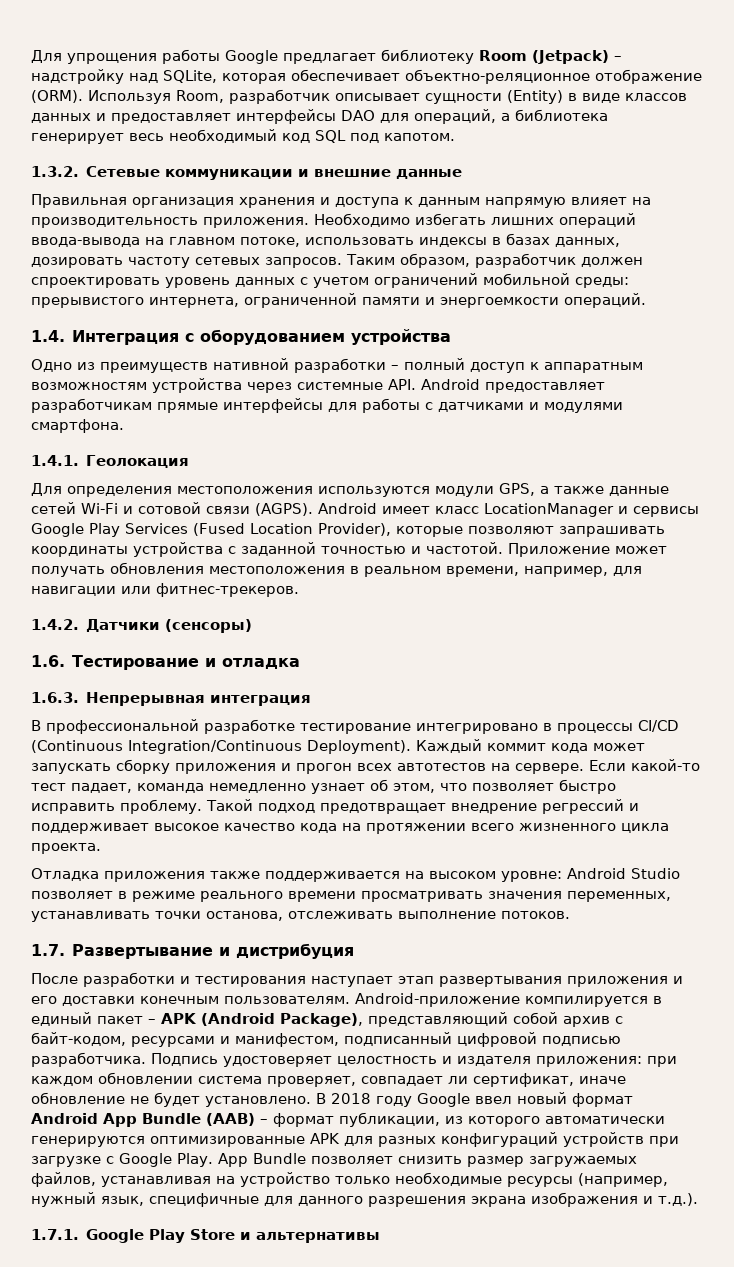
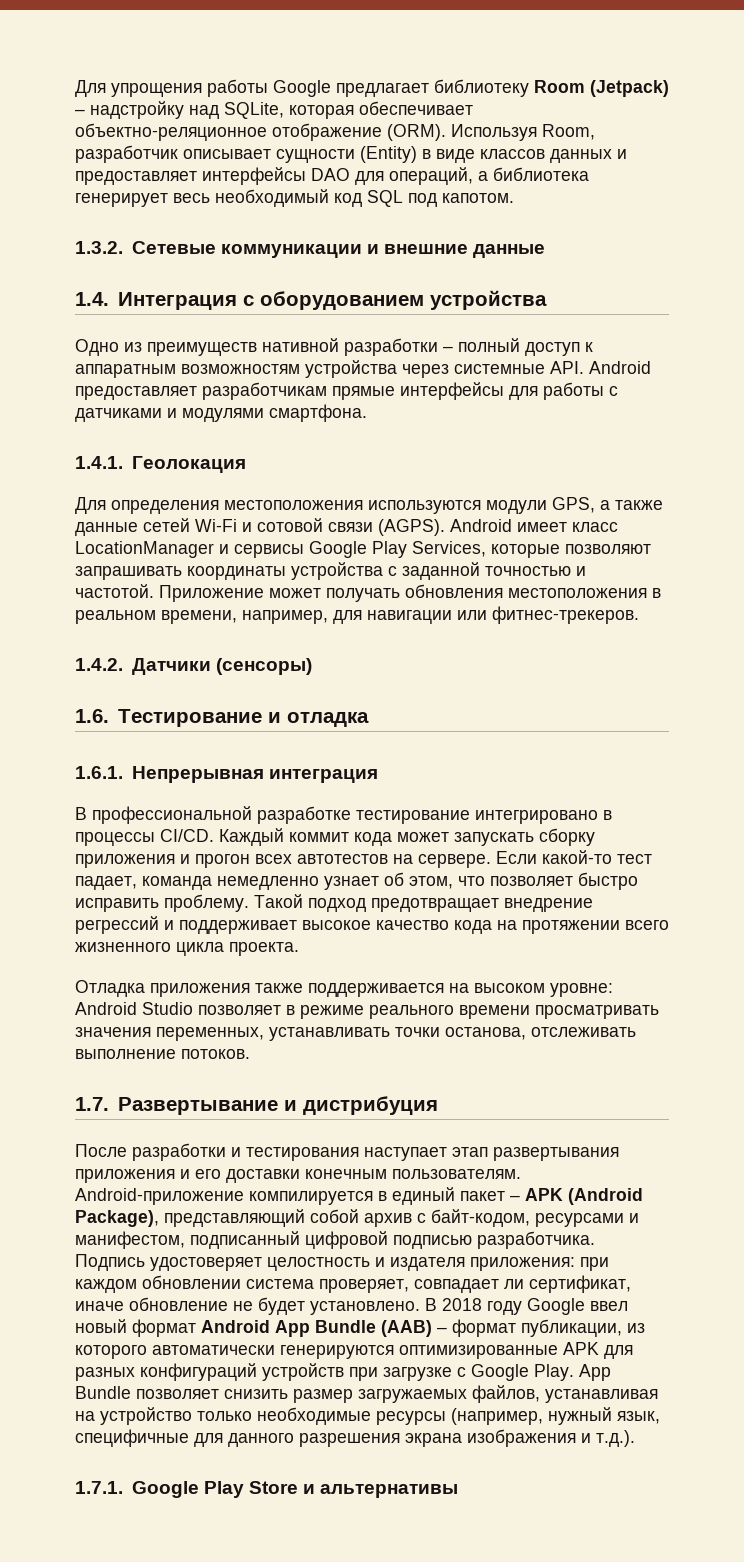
[31,194,651,208] [31,213,636,228] [31,233,620,247] [31,253,643,268] [31,273,629,288] [31,293,646,308] // Правильная организация хранения и доступа к данным напрямую влияет на производительность приложения. Необходимо избегать лишних операций ввода-вывода на главном потоке, использовать индексы в базах данных, дозировать частоту сетевых запросов. Таким образом, разработчик должен спроектировать уровень данных с учетом ограничений мобильной среды: прерывистого интернета, ограниченной памяти и энергоемкости операций. -> (546, 251) none
[125,523,391,536] Services (Fused Location Provider), -> [412,541,486,557] Services,
[31,692,79,703] 1.6.3. -> [75,766,123,779] 1.6.1.
[638,720,679,732] [31,740,411,754] CI/CD (Continuous Integration/Continuous Deployment). -> [160,829,214,842] CI/CD.

